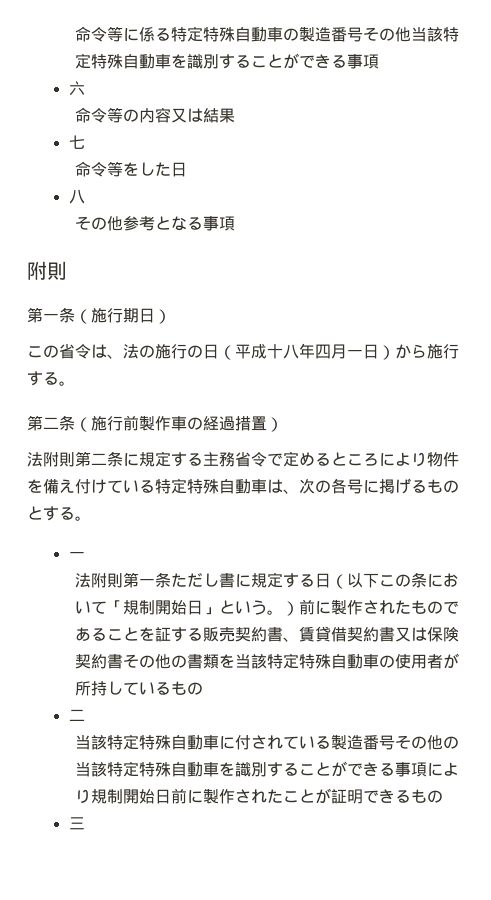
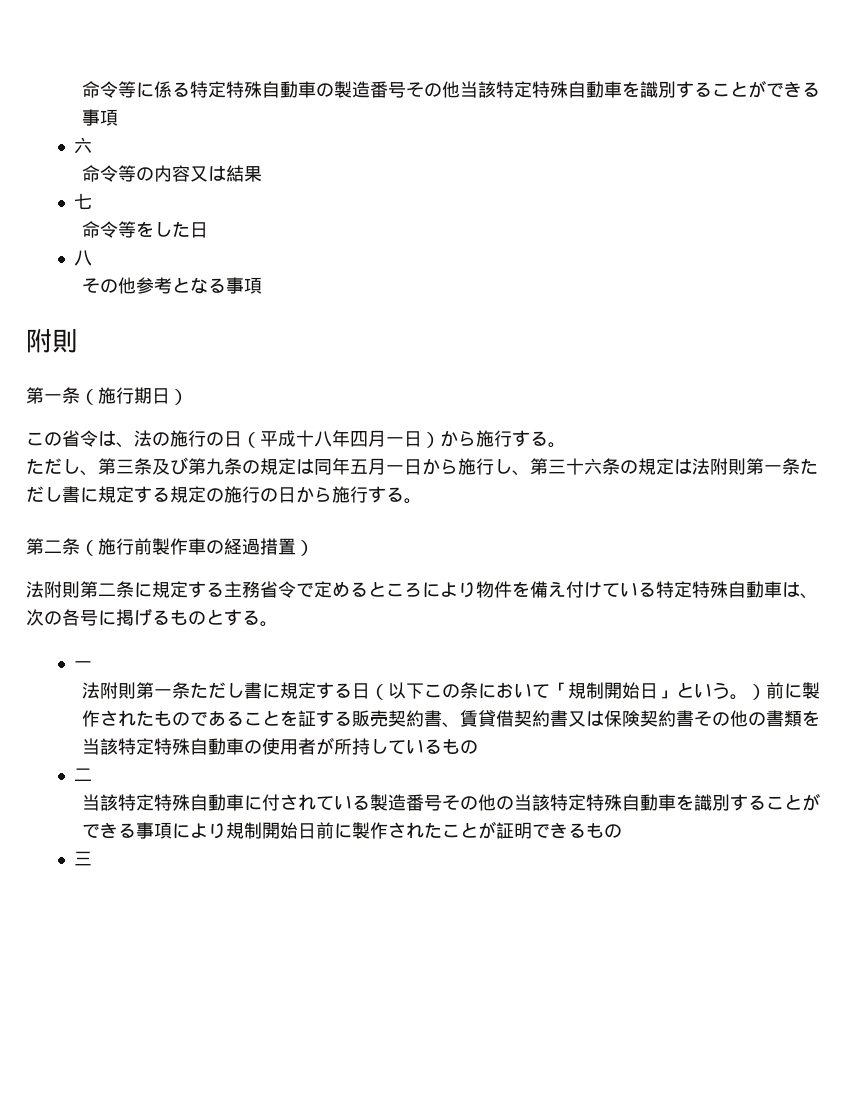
(75, 383) none -> [26,457,818,476] [26,486,422,504] // ただし、第三条及び第九条の規定は同年五月一日から施行し、第三十六条の規定は法附則第一条ただし書に規定する規定の施行の日から施行する。

